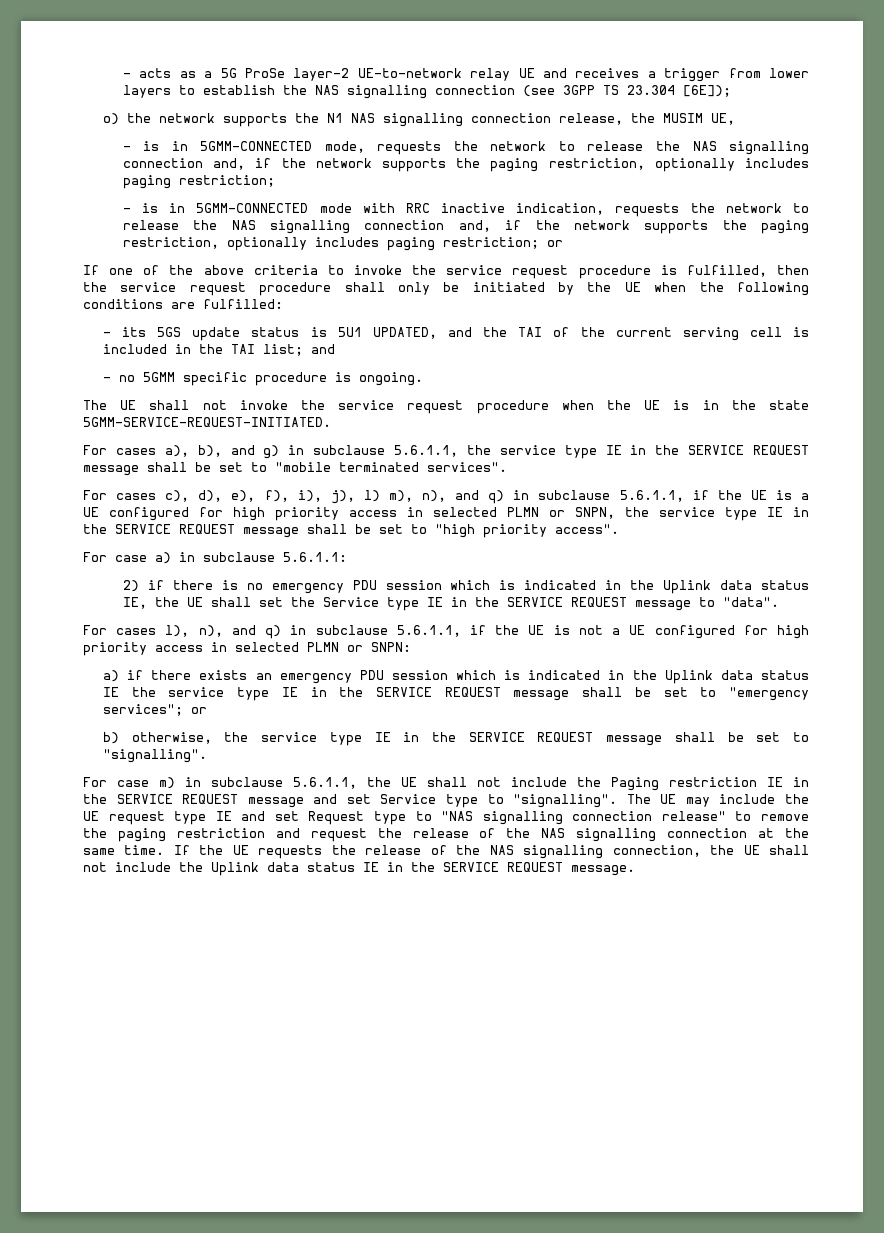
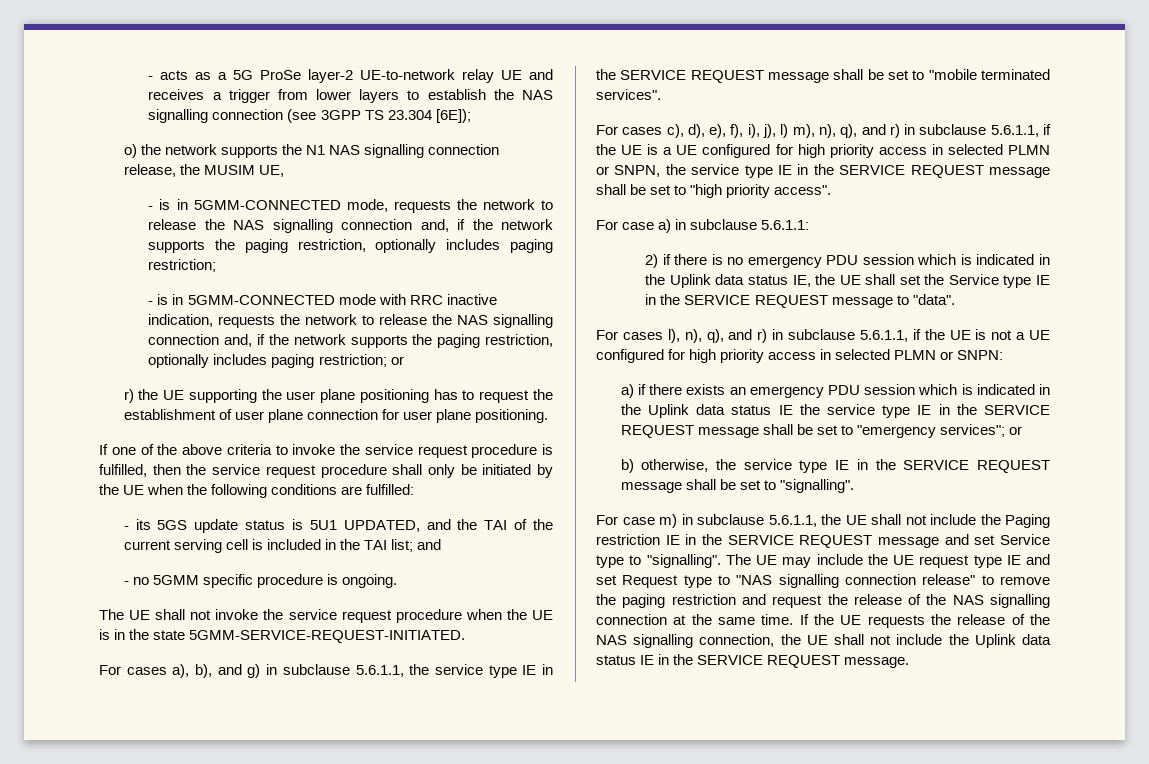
(563, 243) none -> [123,389,553,403] [123,409,549,423] // r) the UE supporting the user plane positioning has to request the establishment of user plane connection for user plane positioning.
[455,490,505,504] and q) -> [840,124,900,138] q), and r)
[231,625,282,639] and q) -> [706,329,768,343] q), and r)

